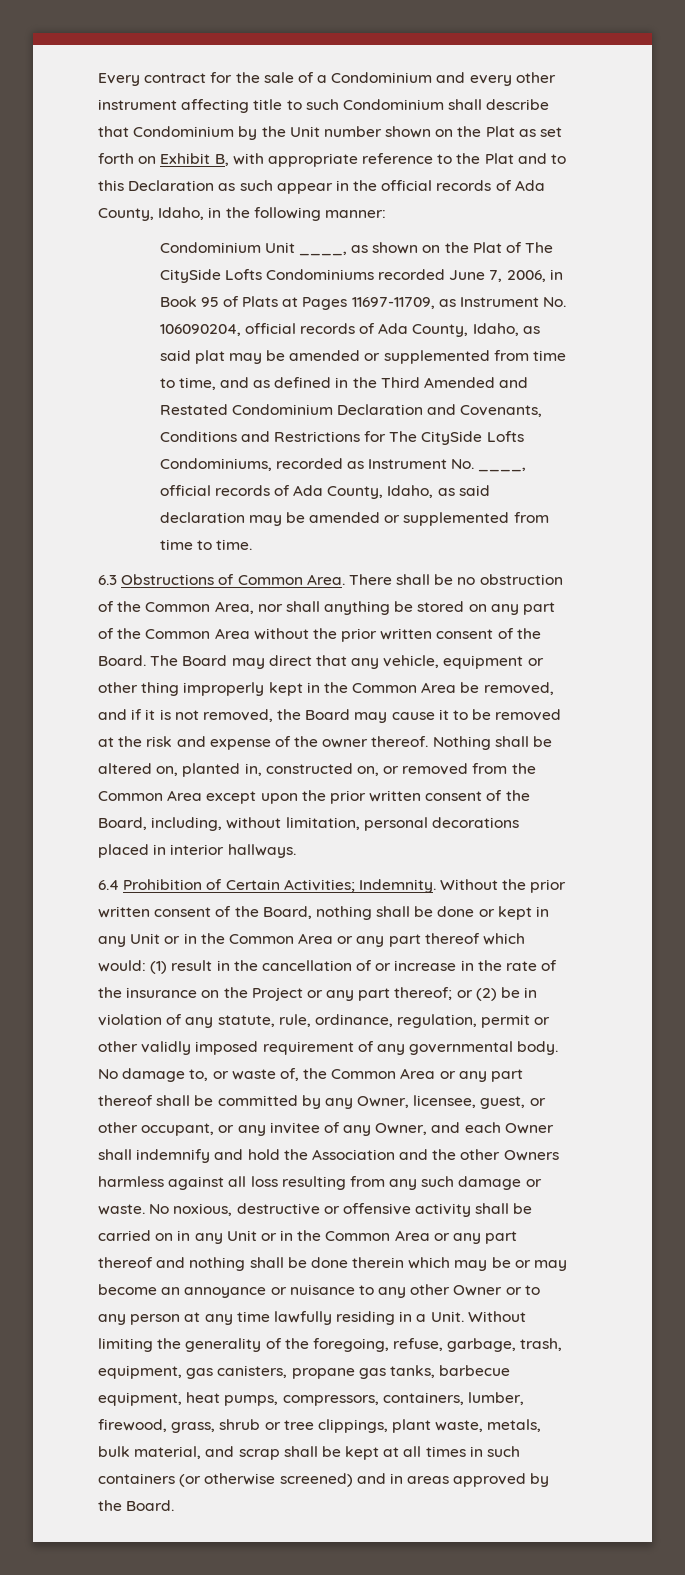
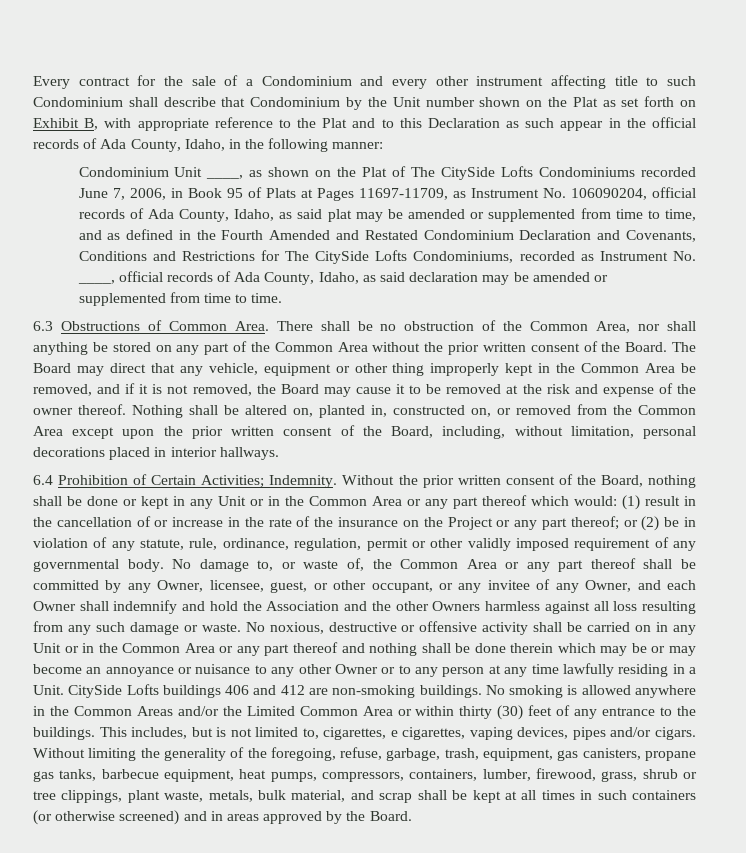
[380,377,420,388] Third -> [221,230,264,240] Fourth
(464, 1316) none -> [68,684,697,698] [33,705,697,720] [33,727,696,740] CitySide Lofts buildings 406 and 412 are non-smoking buildings. No smoking is allowed anywhere in the Common Areas and/or the Limited Common Area or within thirty (30) feet of any entrance to the buildings. This includes, but is not limited to, cigarettes, e cigarettes, vaping devices, pipes and/or cigars.

